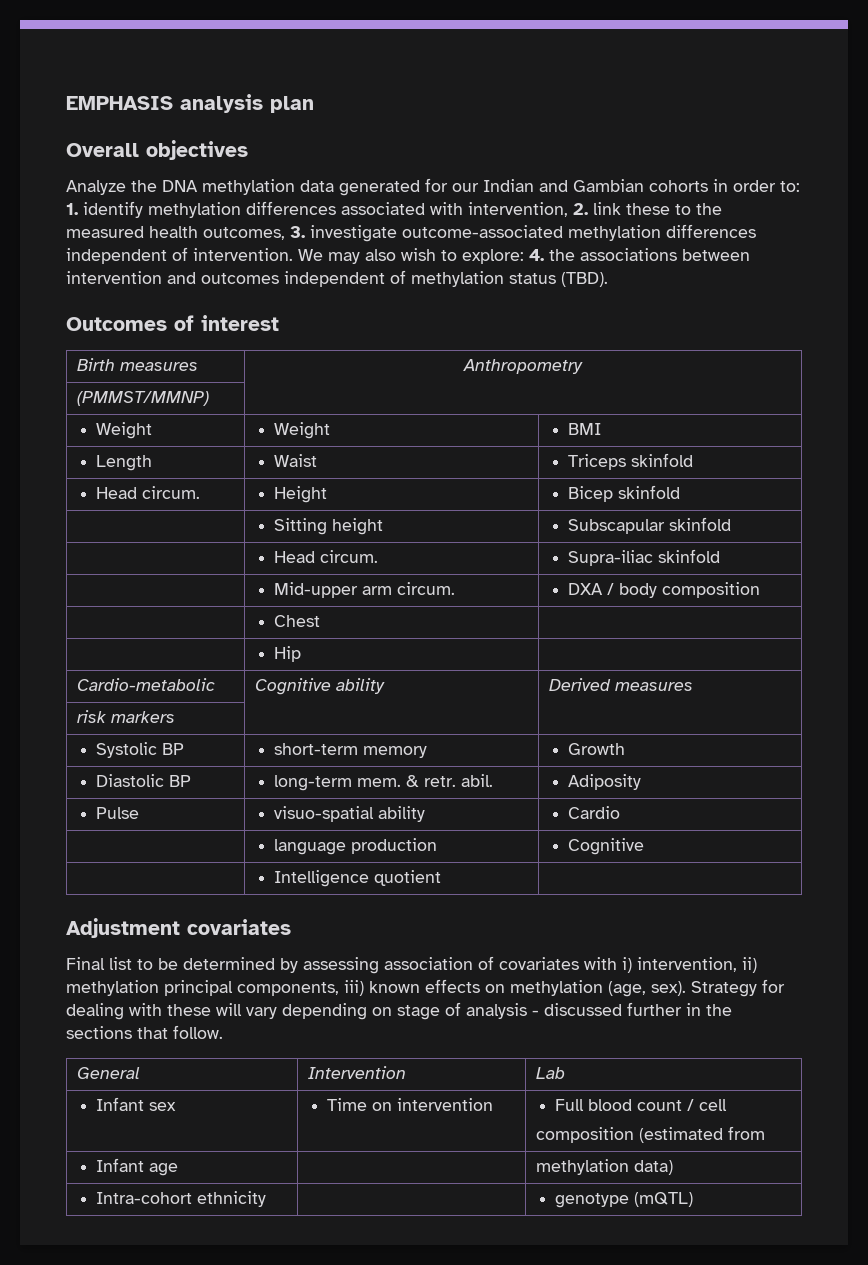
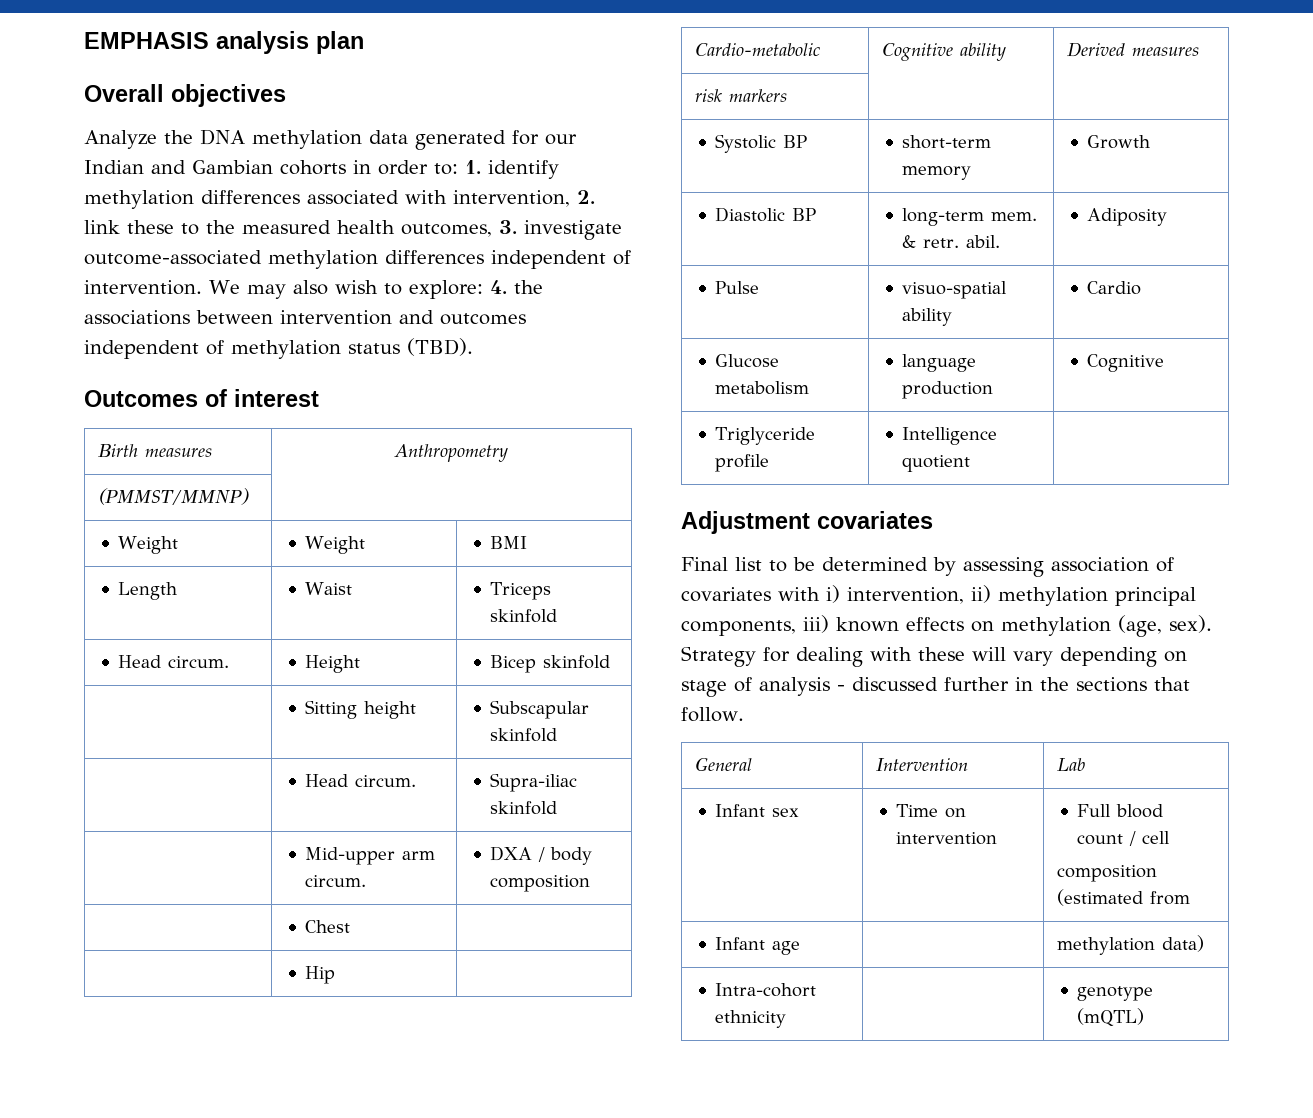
(621, 812) none -> [715,354,780,368] [715,381,810,395] Glucose metabolism
(645, 846) none -> [715,427,816,445] [715,454,770,472] Triglyceride profile

